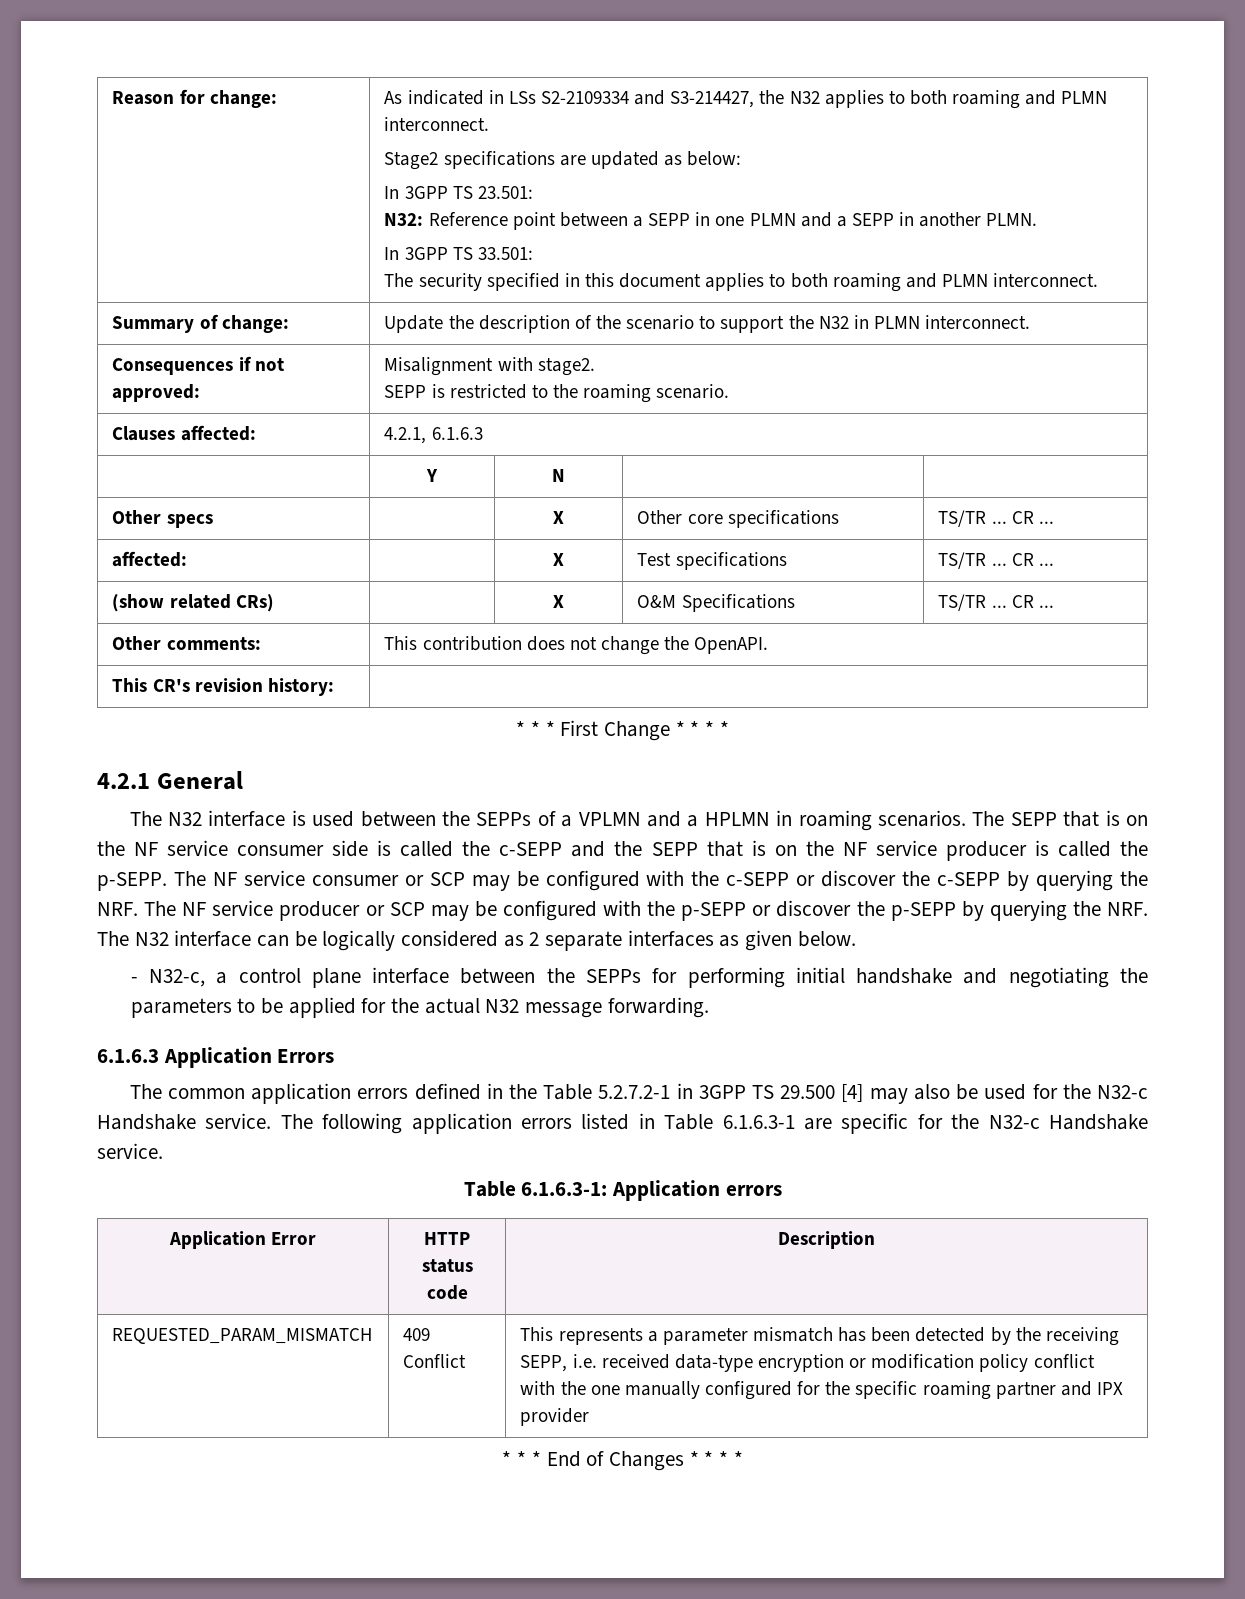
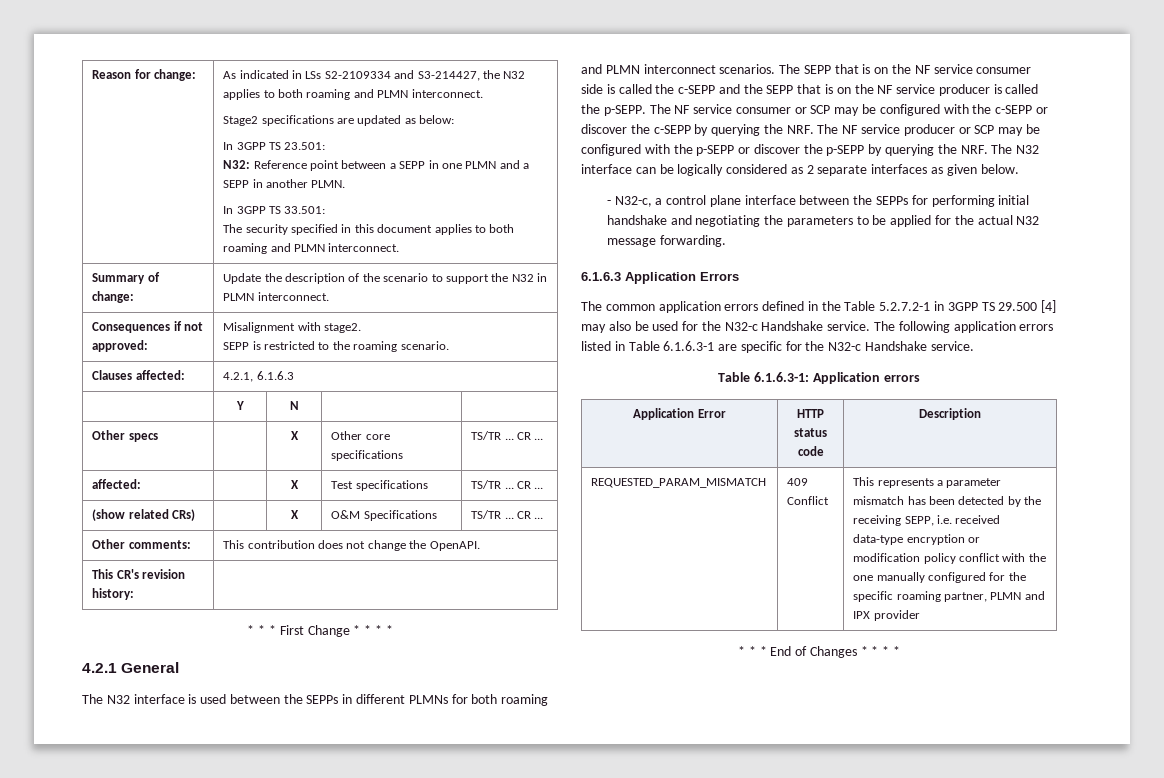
[537,810,872,831] of a VPLMN and a HPLMN in roaming -> [342,694,549,706] [581,64,716,74] in different PLMNs for both roaming and PLMN interconnect
[995,1382,1056,1399] partner -> [944,592,1022,602] partner, PLMN

